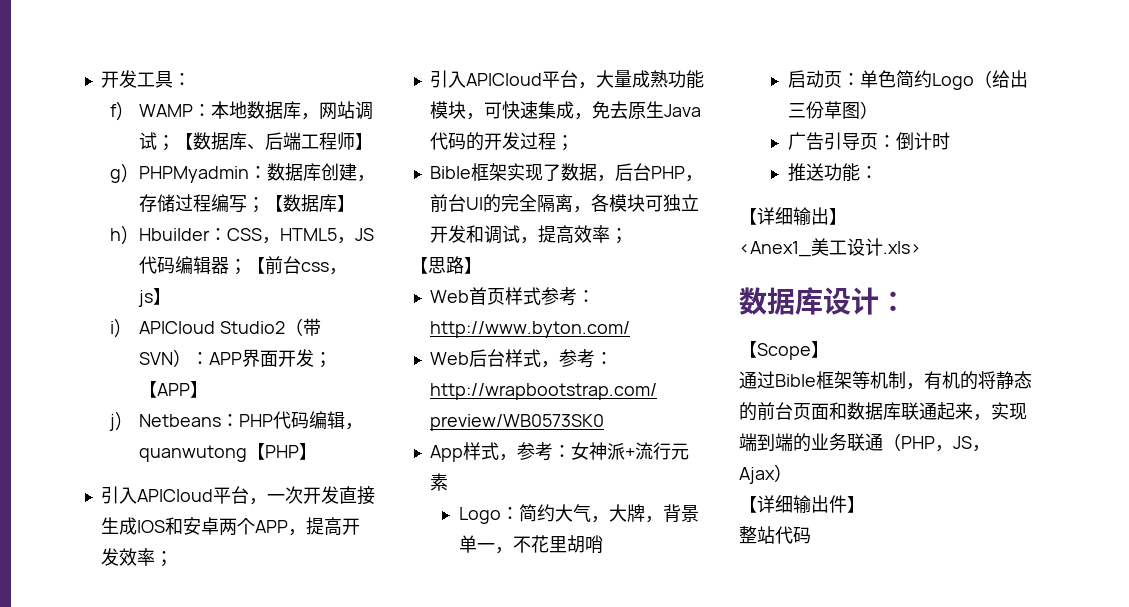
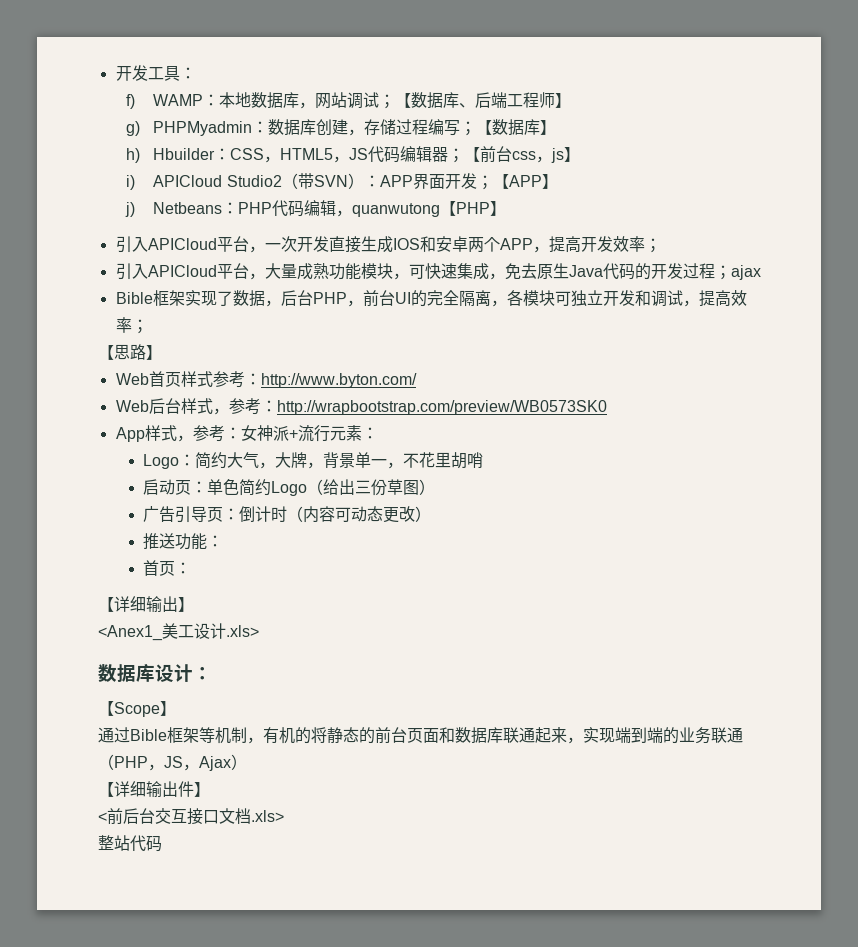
(574, 143) none -> [730,265,761,280] ajax
(448, 482) none -> [361,427,378,439] ：
(950, 141) none -> [287,506,432,523] （内容可动态更改）
(878, 172) none -> [143,560,192,576] // 首页：
(865, 504) none -> [98,808,284,825] // <前后台交互接口文档.xls>

